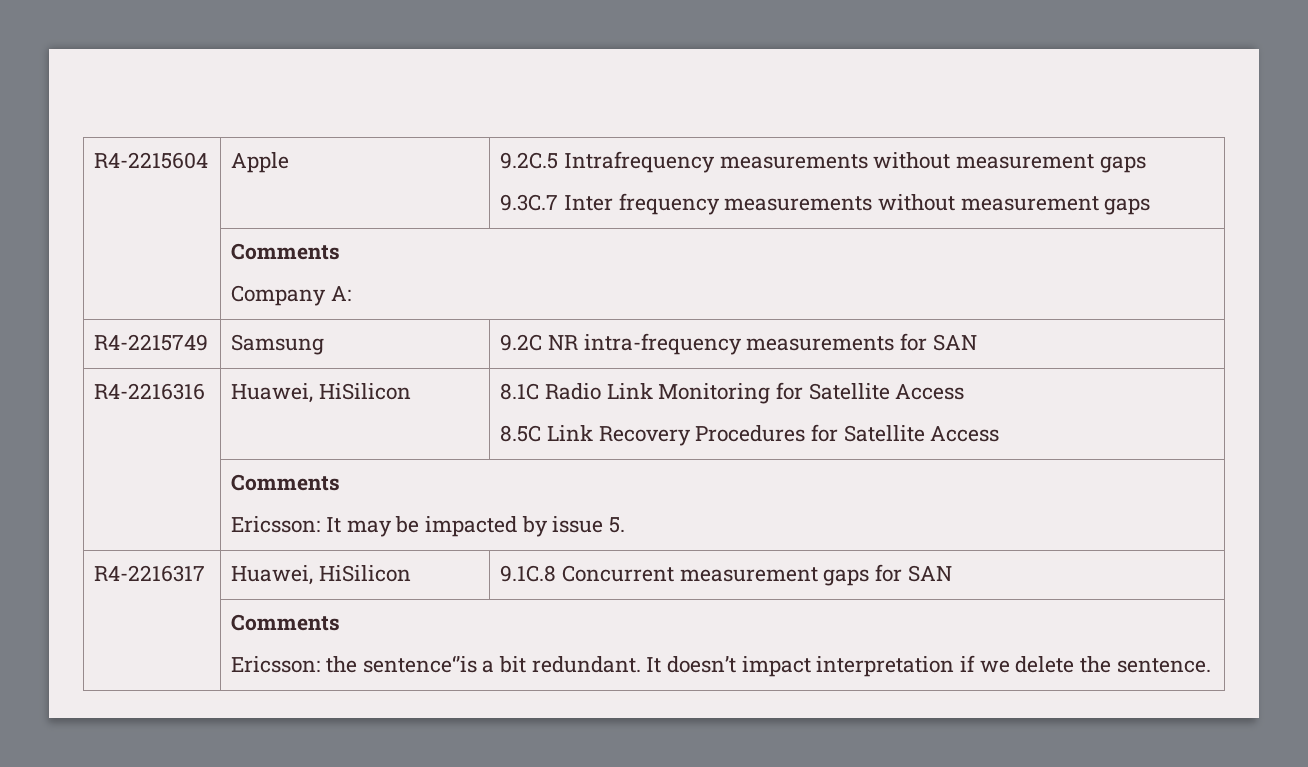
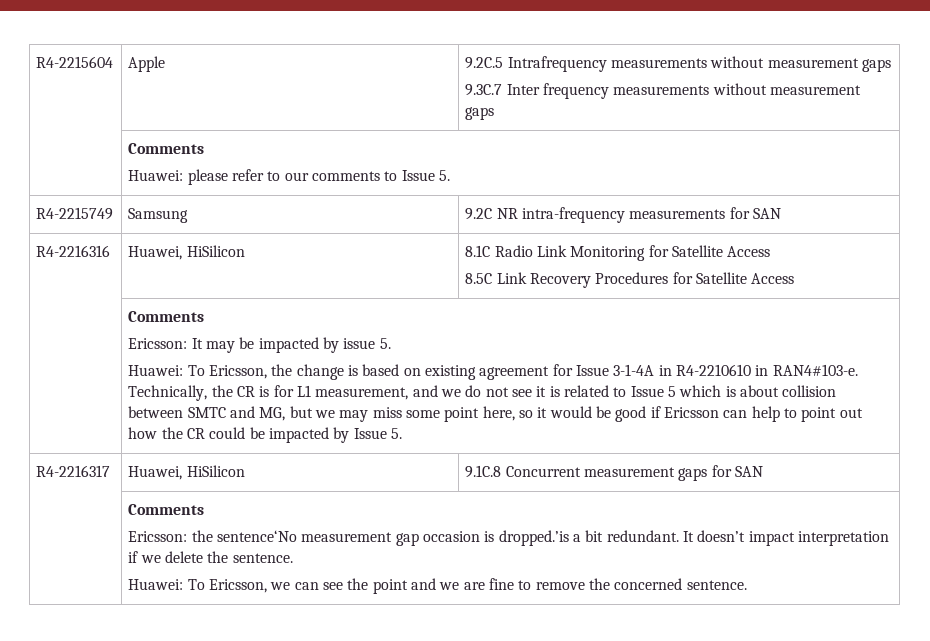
[231,285,351,306] Company A: -> [128,169,451,185] Huawei: please refer to our comments to Issue 5.
(625, 525) none -> [128,364,858,380] [128,385,837,401] [128,406,863,422] [128,427,403,443] // Huawei: To Ericsson, the change is based on existing agreement for Issue 3-1-4A in R4-2210610 in RAN4#103-e. Technically, the CR is for L1 measurement, and we do not see it is related to Issue 5 which is about collision between SMTC and MG, but we may miss some point here, so it would be good if Ericsson can help to point out how the CR could be impacted by Issue 5.
[362,655,477,673] sentence‘’is -> [217,530,569,546] sentence‘No measurement gap occasion is dropped.’is
(1211, 665) none -> [128,578,747,594] // Huawei: To Ericsson, we can see the point and we are fine to remove the concerned sentence.

